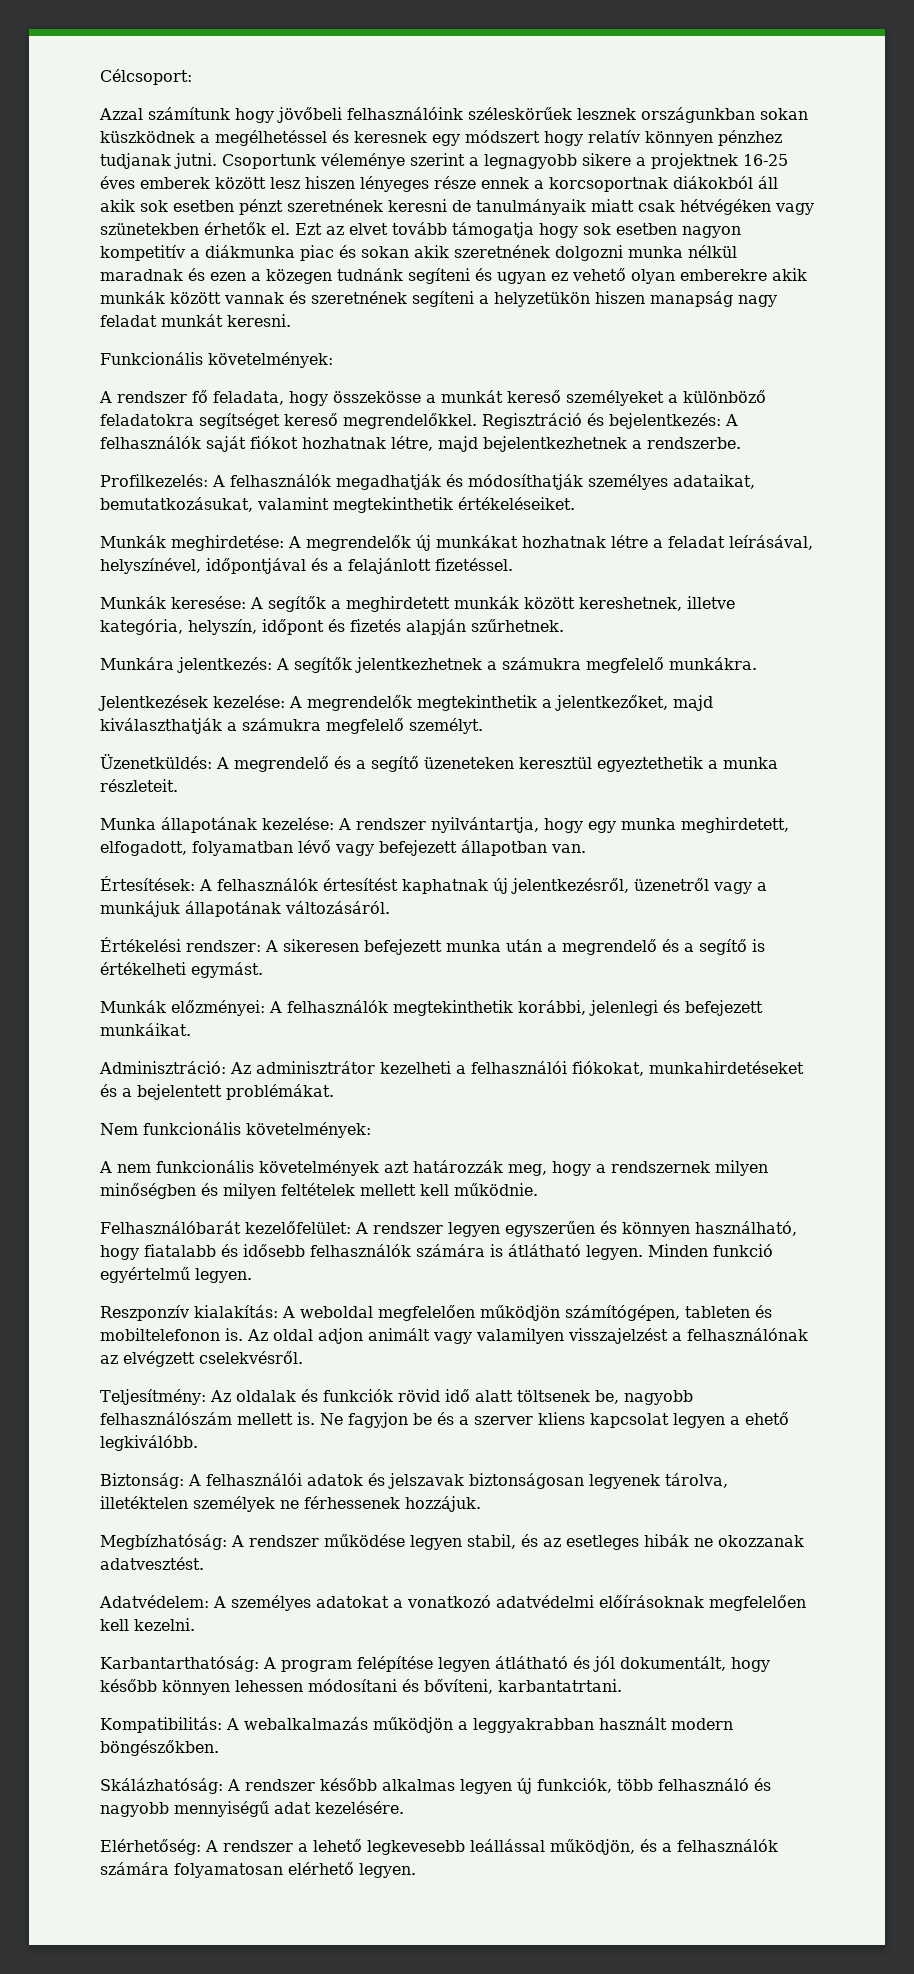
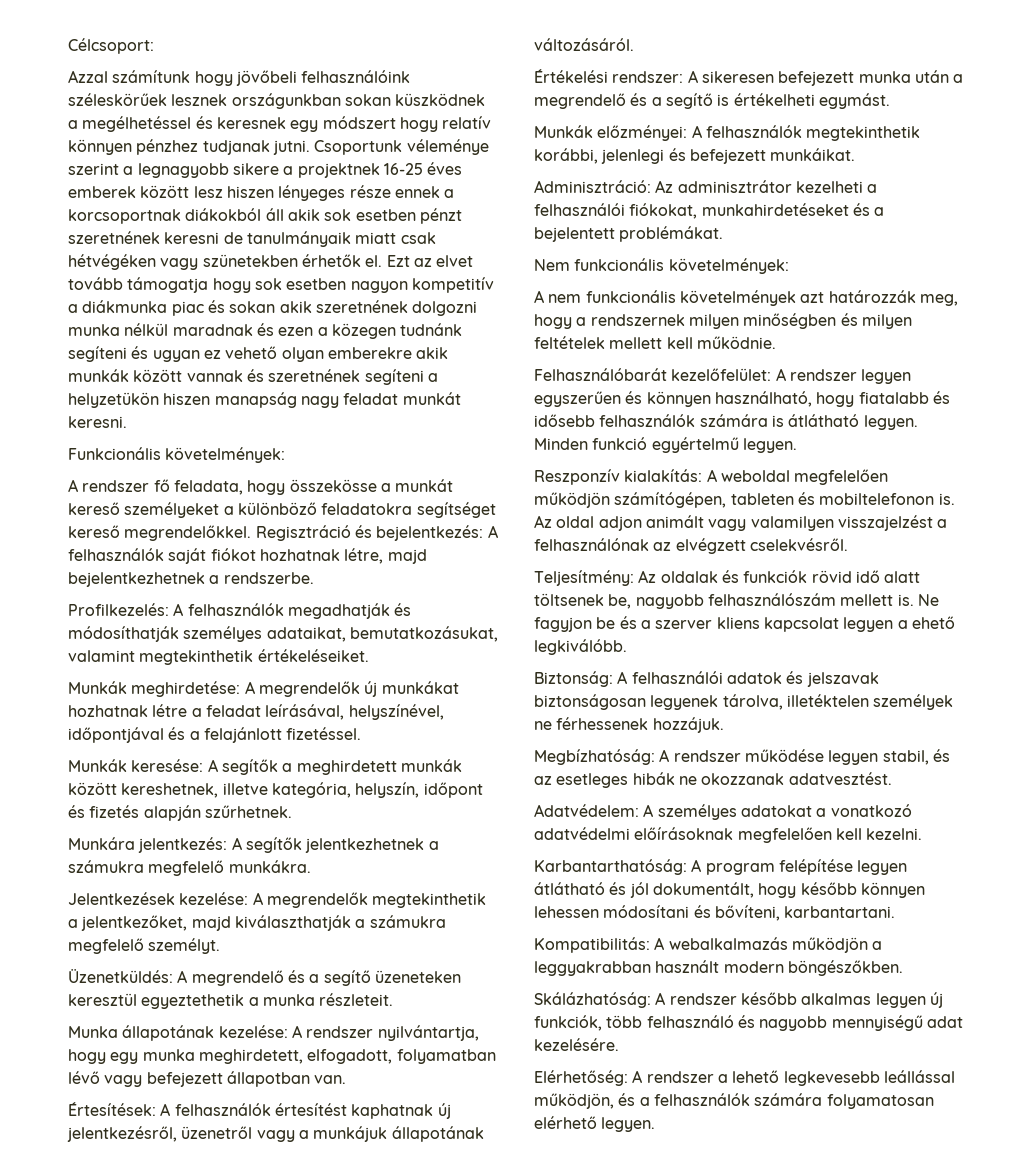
[498,1679,622,1692] karbantatrtani. -> [784,906,896,918] karbantartani.

